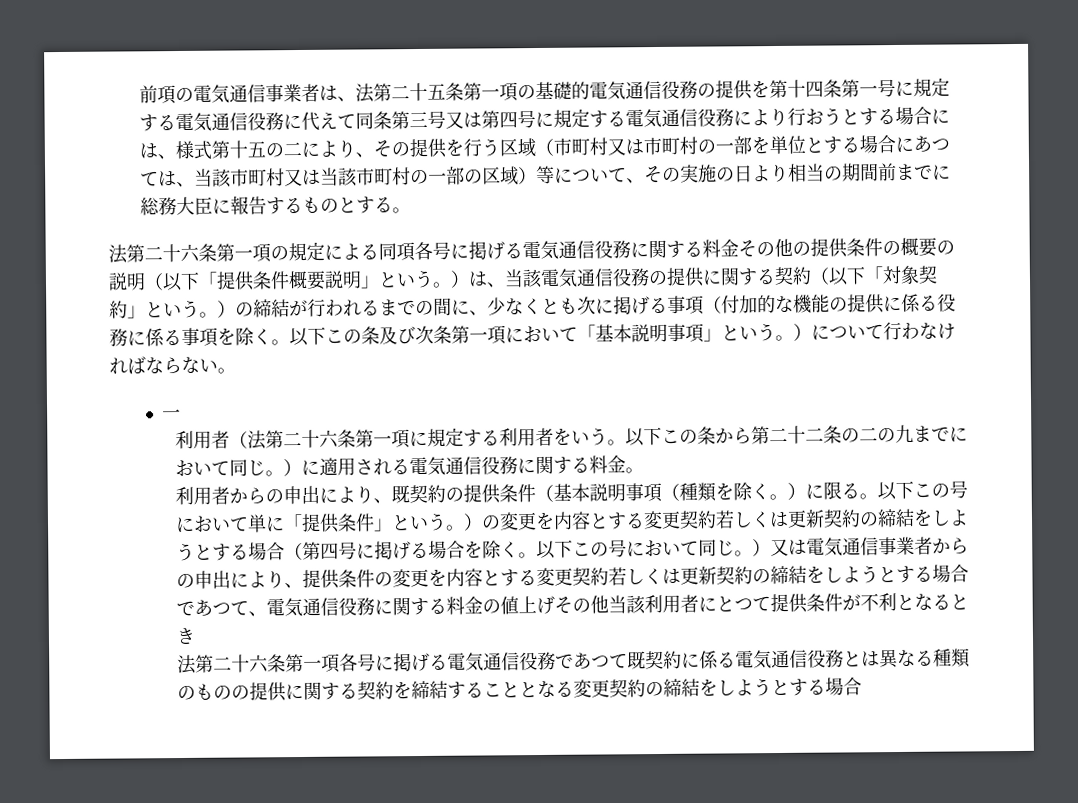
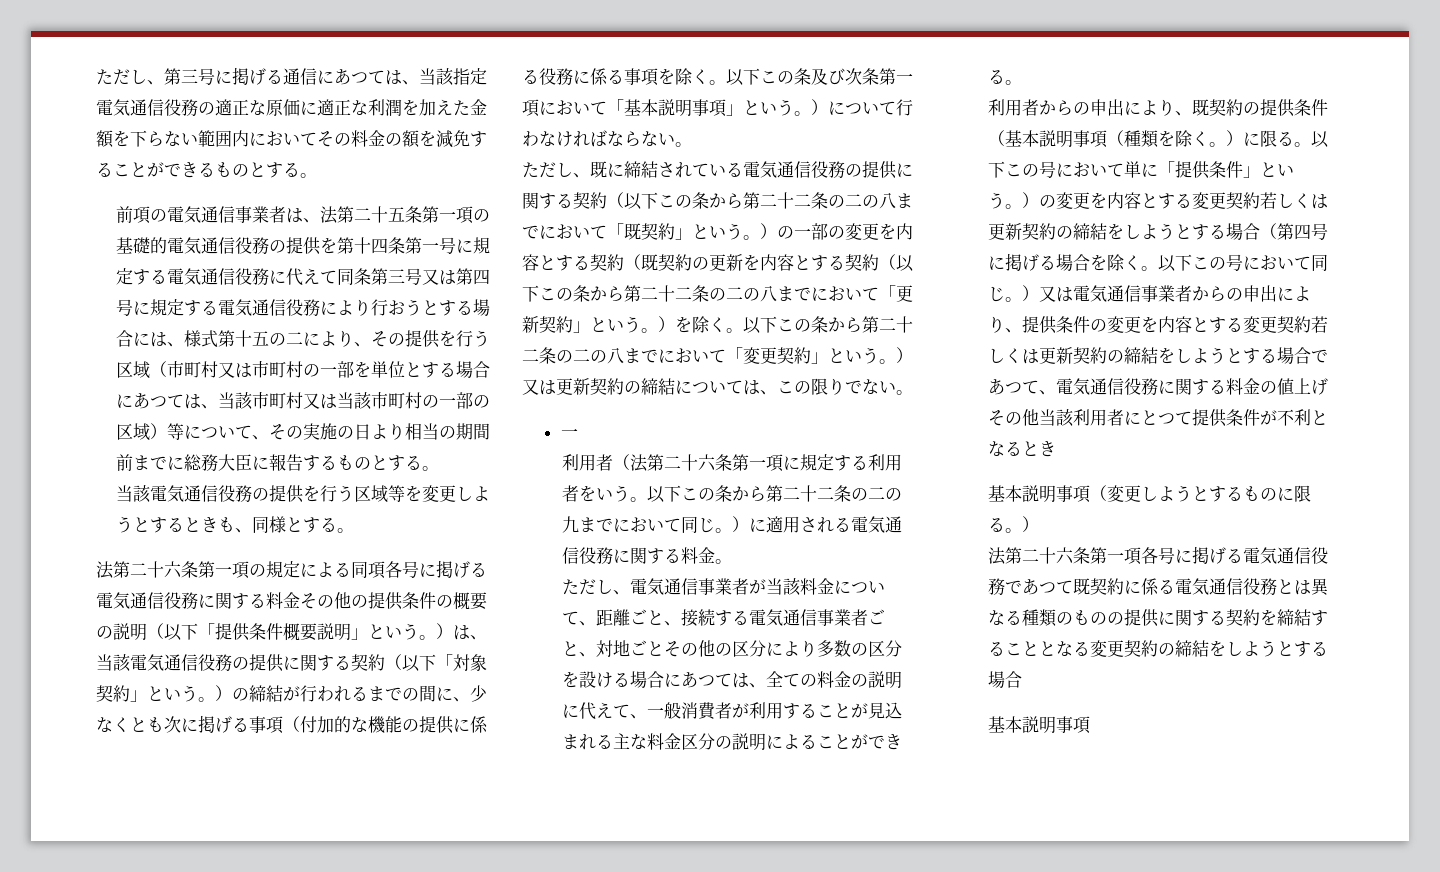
(139, 94) none -> [96,67,487,86] [96,99,487,116] [96,130,487,148] [96,162,317,178] ただし、第三号に掲げる通信にあつては、当該指定電気通信役務の適正な原価に適正な利潤を加えた金額を下らない範囲内においてその料金の額を減免することができるものとする。 //
(412, 210) none -> [115,485,490,503] [115,516,354,533] // 当該電気通信役務の提供を行う区域等を変更しようとするときも、同様とする。
(236, 370) none -> [522,161,913,179] [522,192,913,210] [522,223,913,240] [522,254,914,272] [522,285,913,302] [522,316,913,334] [522,347,913,364] [522,378,913,395] // ただし、既に締結されている電気通信役務の提供に関する契約（以下この条から第二十二条の二の八までにおいて「既契約」という。）の一部の変更を内容とする契約（既契約の更新を内容とする契約（以下この条から第二十二条の二の八までにおいて「更新契約」という。）を除く。以下この条から第二十二条の二の八までにおいて「変更契約」という。）又は更新契約の締結については、この限りでない。
(644, 470) none -> [561,578,885,596] [561,609,885,627] [561,640,902,657] [561,671,902,689] [561,702,902,720] [561,733,902,751] [987,69,1022,85] // ただし、電気通信事業者が当該料金について、距離ごと、接続する電気通信事業者ごと、対地ごとその他の区分により多数の区分を設ける場合にあつては、全ての料金の説明に代えて、一般消費者が利用することが見込まれる主な料金区分の説明によることができる。
(196, 636) none -> [987,485,1311,503] [987,516,1039,533] // 基本説明事項（変更しようとするものに限る。）
(862, 686) none -> [987,716,1090,734] // 基本説明事項

